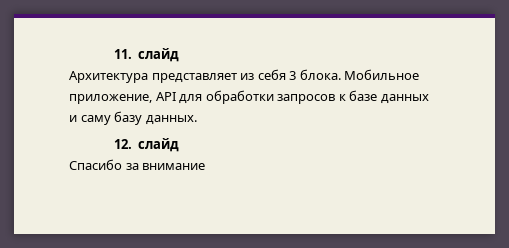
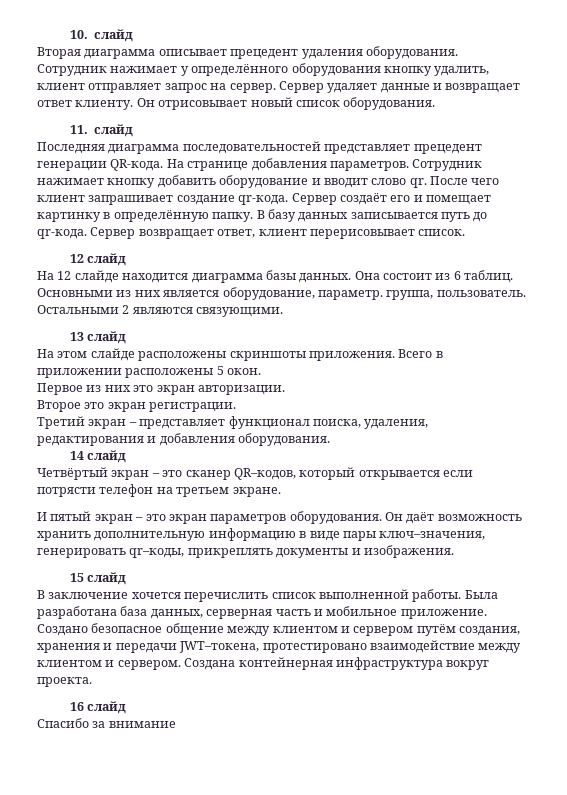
[113,48,180,62] [69,69,420,83] [69,90,429,104] [69,111,197,125] [113,139,132,149] 11. слайд // Архитектура представляет из себя 3 блока. Мобильное приложение, API для обработки запросов к базе данных и саму базу данных. // 12. -> [70,29,134,42] [37,46,458,59] [37,63,490,76] [37,81,521,93] [37,97,436,110] [70,124,134,137] [37,141,482,154] [37,158,483,171] [37,175,500,188] [37,193,491,205] [37,209,488,222] [37,227,466,239] [70,253,127,266] [37,270,514,283] [37,287,526,300] [37,305,284,317] [70,331,127,344] [37,348,443,361] [37,366,262,378] [37,383,285,395] [37,400,237,412] [37,416,429,429] [37,433,331,446] [70,450,127,463] [37,467,473,480] [37,484,281,497] [37,511,522,524] [37,528,486,541] [37,545,454,558] [70,572,127,585] [37,589,498,602] [37,606,487,619] [37,623,520,636] [37,640,522,653] [37,657,490,670] [37,677,92,687] [70,702,85,711] 10. слайд // Вторая диаграмма описывает прецедент удаления оборудования. Сотрудник нажимает у определённого оборудования кнопку удалить, клиент отправляет запрос на сервер. Сервер удаляет данные и возвращает ответ клиенту. Он отрисовывает новый список оборудования. // 11. слайд // Последняя диаграмма последовательностей представляет прецедент генерации QR-кода. На странице добавления параметров. Сотрудник нажимает кнопку добавить оборудование и вводит слово qr. После чего клиент запрашивает создание qr-кода. Сервер создаёт его и помещает картинку в определённую папку. В базу данных записывается путь до qr-кода. Сервер возвращает ответ, клиент перерисовывает список. // 12 слайд // На 12 слайде находится диаграмма базы данных. Она состоит из 6 таблиц. Основными из них является оборудование, параметр. группа, пользователь. Остальными 2 являются связующими. // 13 слайд // На этом слайде расположены скриншоты приложения. Всего в приложении расположены 5 окон. // Первое из них это экран авторизации. // Второе это экран регистрации. // Третий экран – представляет функционал поиска, удаления, редактирования и добавления оборудования. // 14 слайд // Четвёртый экран – это сканер QR–кодов, который открывается если потрясти телефон на третьем экране. // И пятый экран – это экран параметров оборудования. Он даёт возможность хранить дополнительную информацию в виде пары ключ–значения, генерировать qr–коды, прикреплять документы и изображения. // 15 слайд // В заключение хочется перечислить список выполненной работы. Была разработана база данных, серверная часть и мобильное приложение. Создано безопасное общение между клиентом и сервером путём создания, хранения и передачи JWT–токена, протестировано взаимодействие между клиентом и сервером. Создана контейнерная инфраструктура вокруг проекта. // 16

